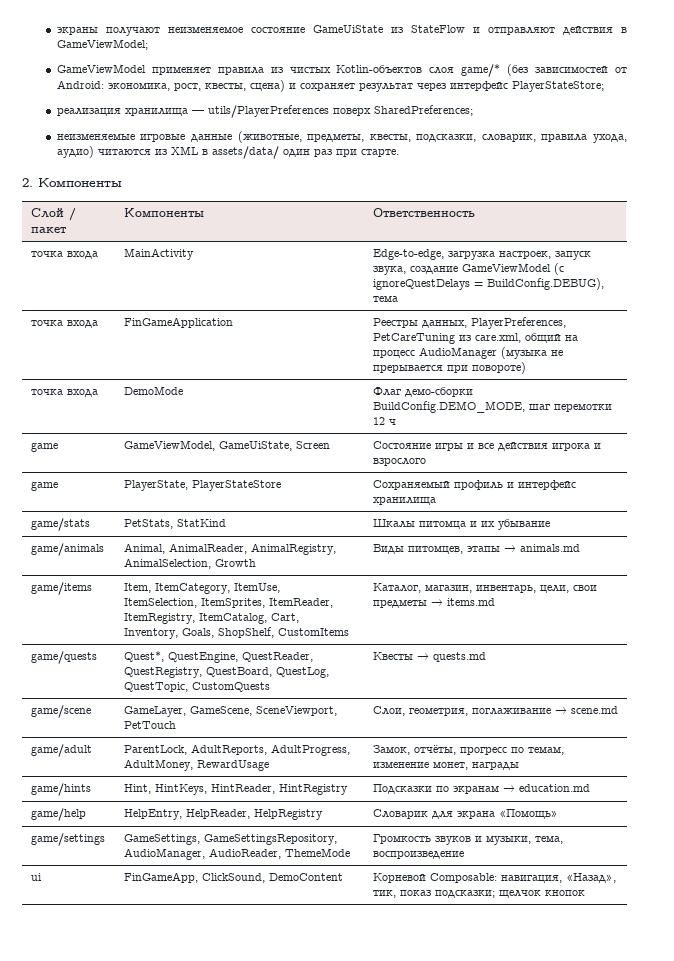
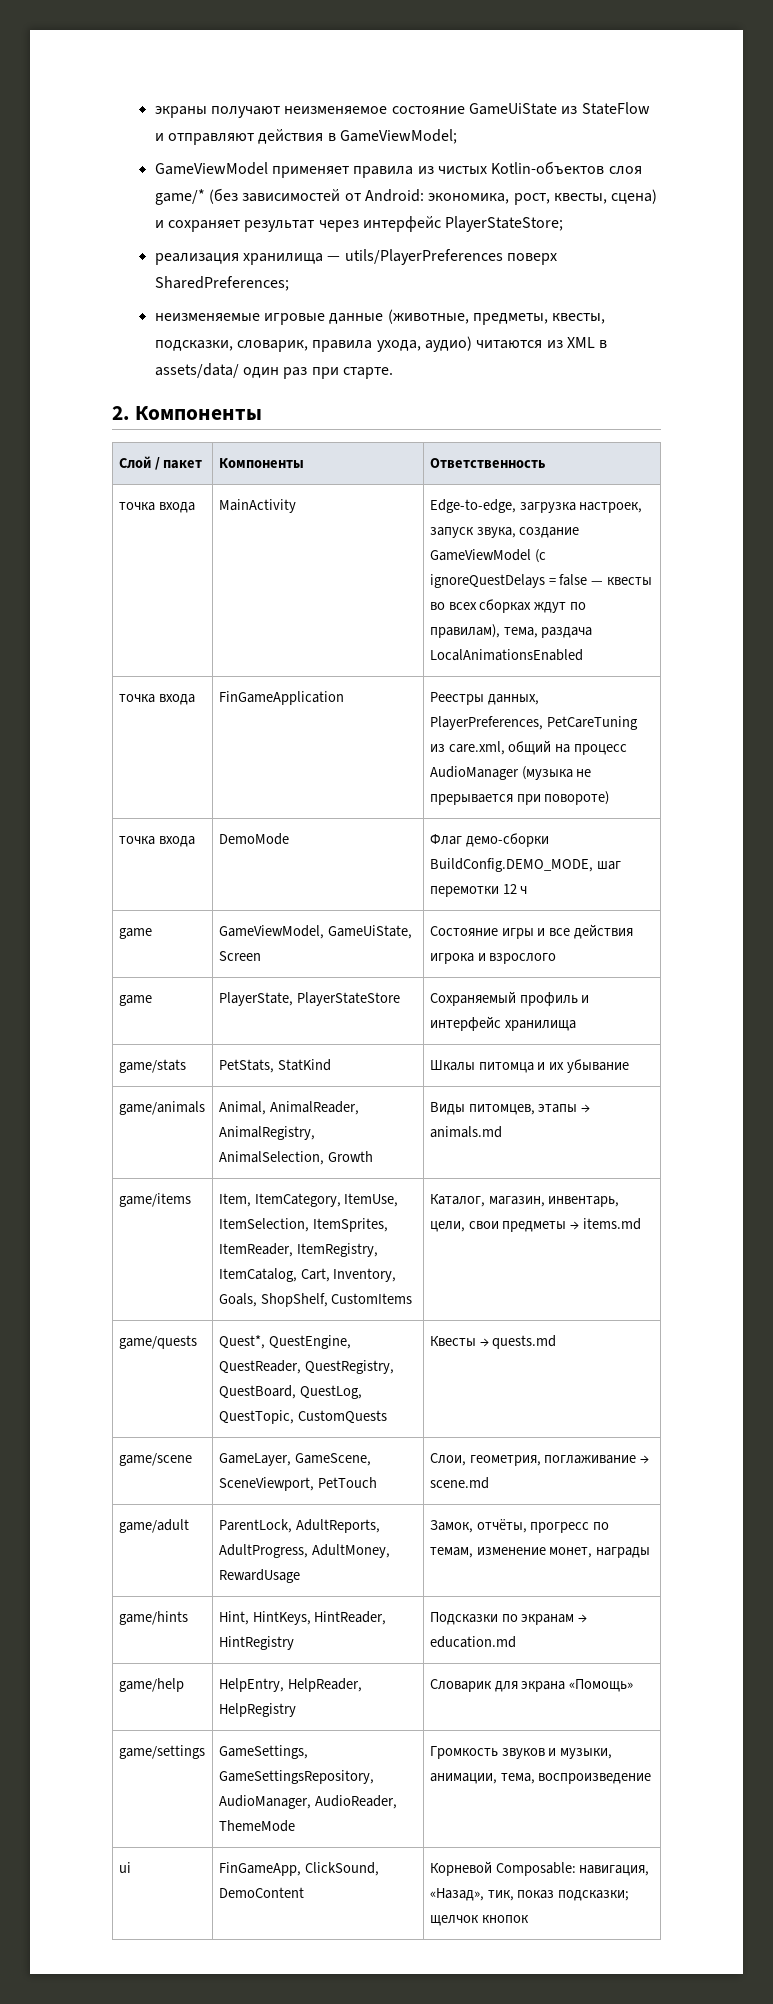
[486,278,604,290] [372,295,398,302] BuildConfig.DEBUG), тема -> [559,574,653,586] [429,599,587,613] [429,624,593,638] [429,649,583,661] false — квесты во всех сборках ждут по правилам), тема, раздача LocalAnimationsEnabled
(531, 840) none -> [429,1773,497,1784] анимации,

